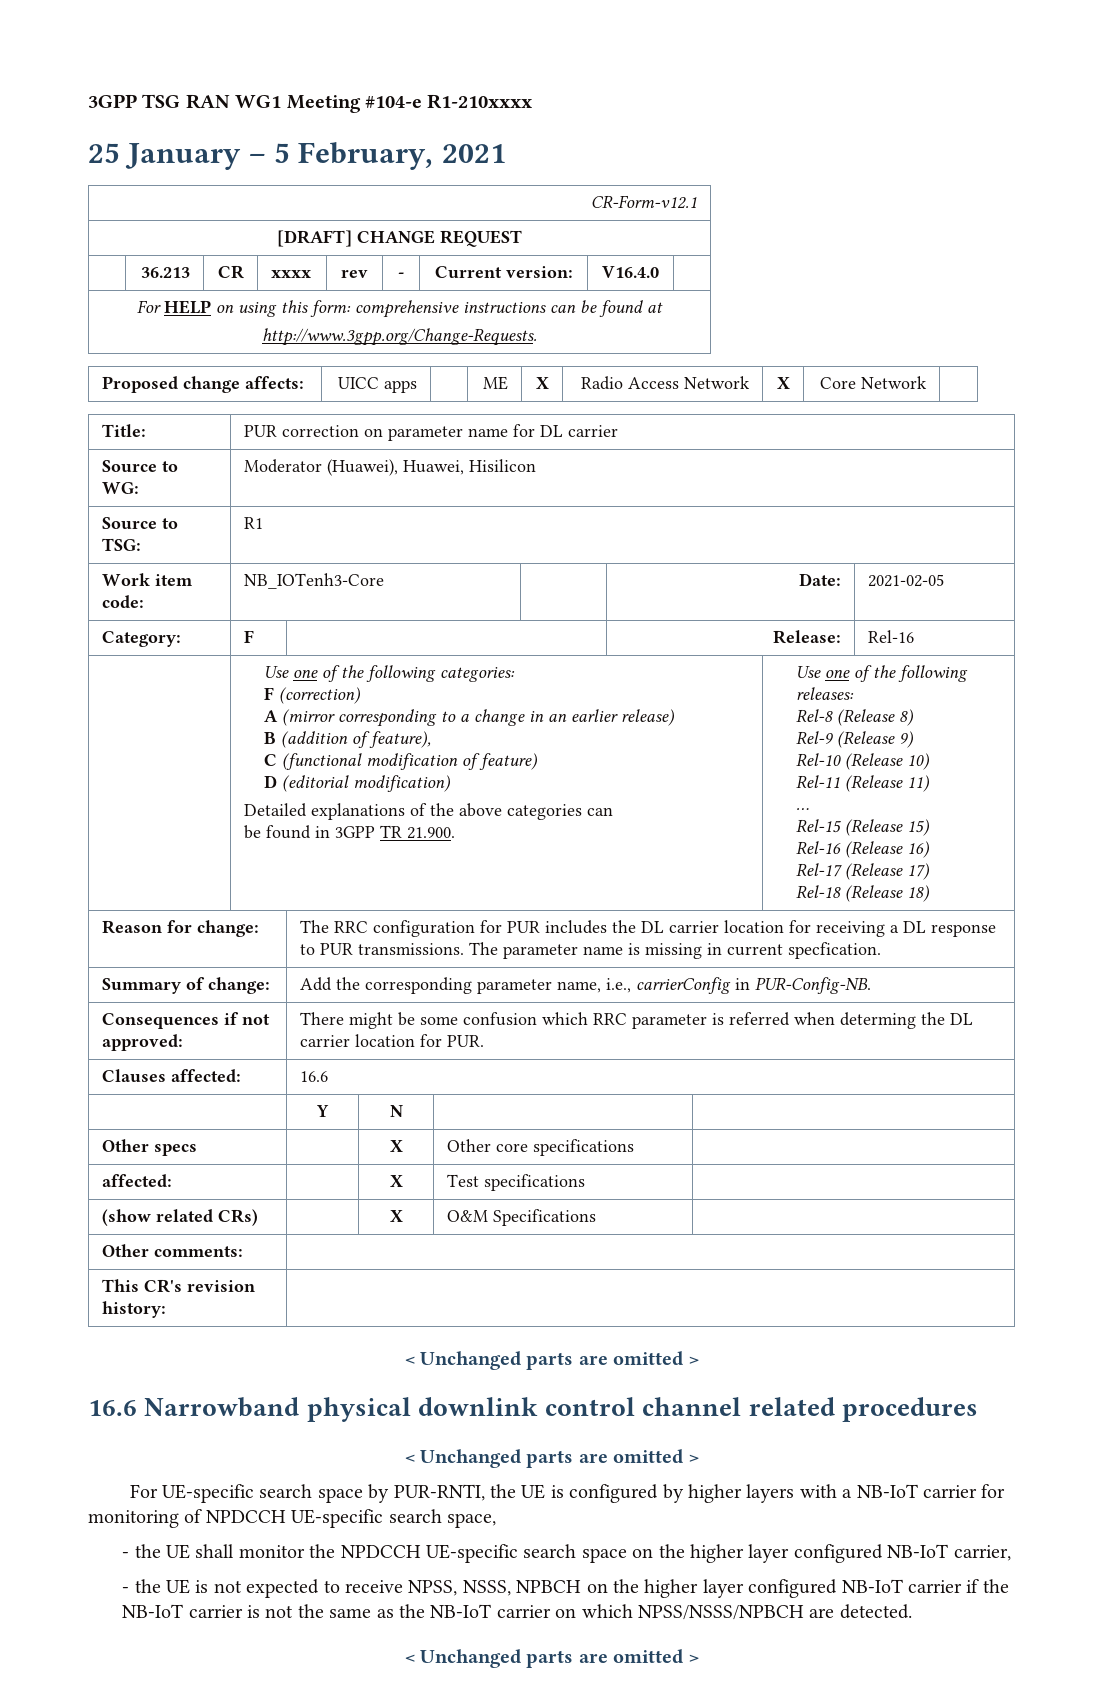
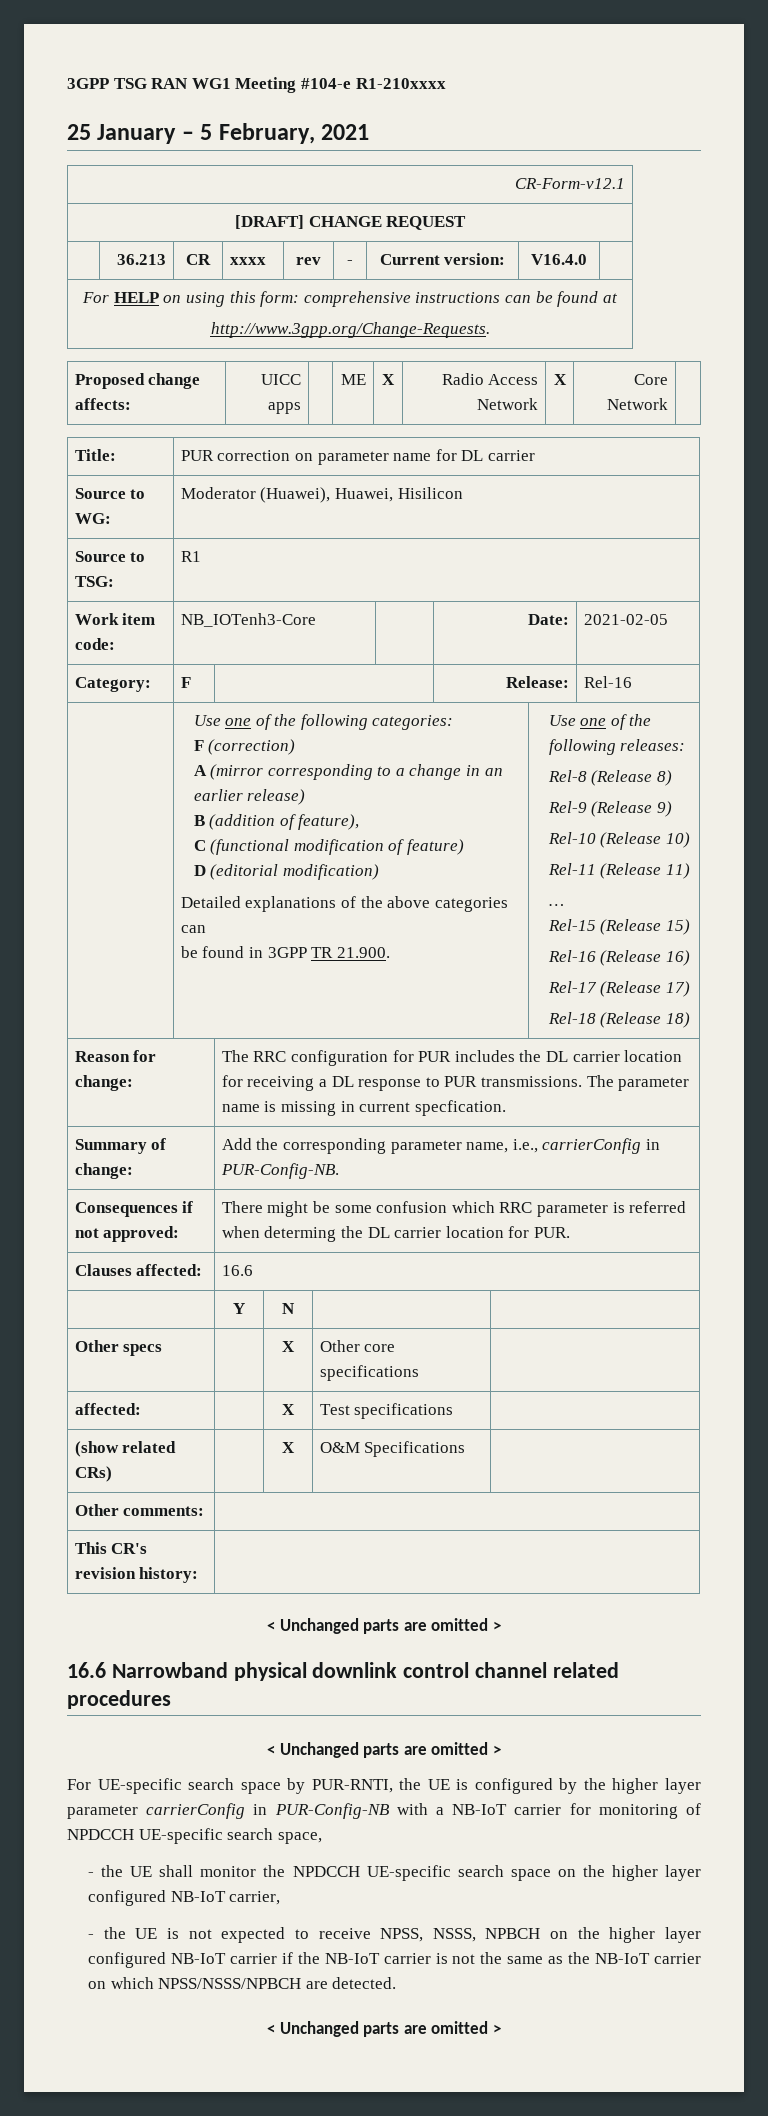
[688,1484,795,1503] higher layers -> [583,1778,701,1794] [67,1803,390,1819] the higher layer parameter carrierConfig in PUR-Config-NB

